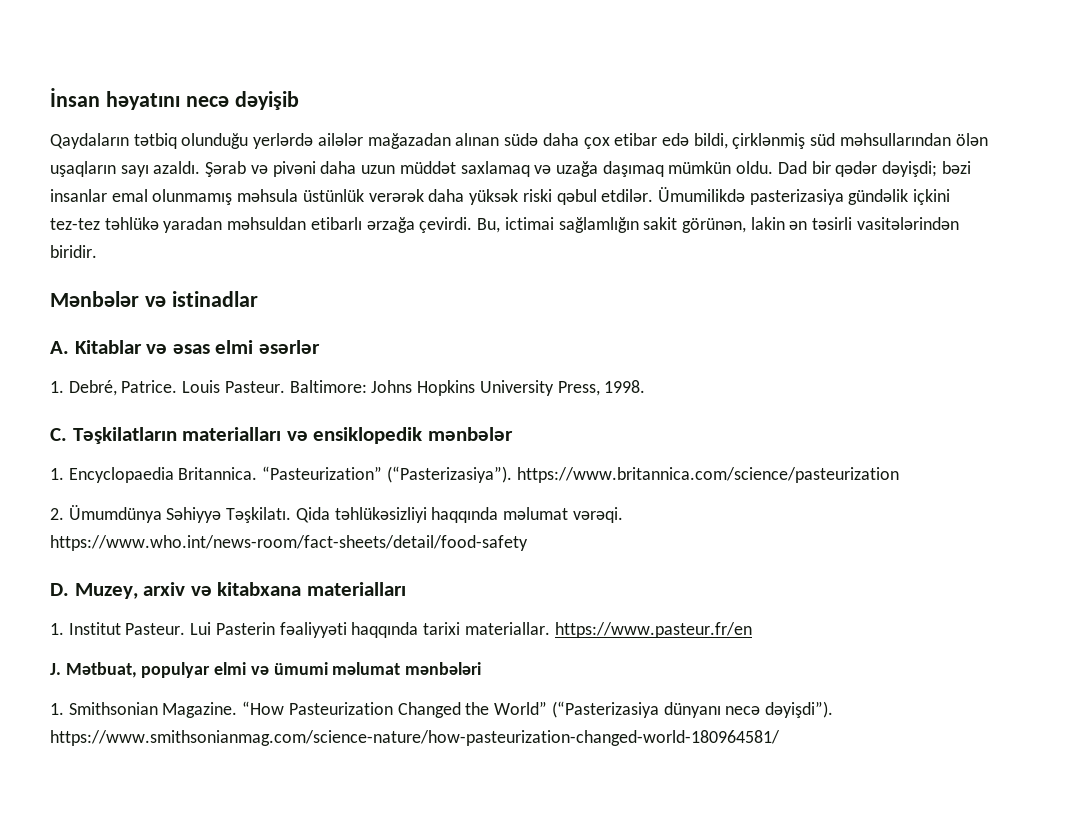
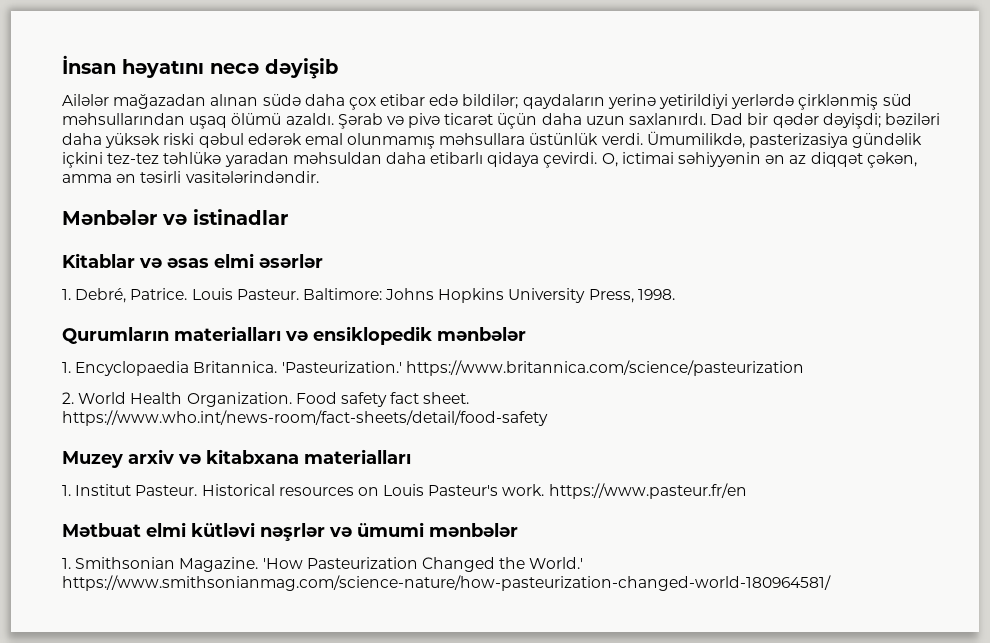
[50,133,363,149] Qaydaların tətbiq olunduğu yerlərdə ailələr -> [62,94,109,106] Ailələr
[693,133,988,149] [50,161,971,177] [50,187,745,205] bildi, çirklənmiş süd məhsullarından ölən uşaqların sayı azaldı. Şərab və pivəni daha uzun müddət saxlamaq və uzağa daşımaq mümkün oldu. Dad bir qədər dəyişdi; bəzi insanlar emal olunmamış məhsula üstünlük verərək daha yüksək riski qəbul etdilər. Ümumilikdə -> [462,94,912,110] [62,113,940,129] [62,131,745,149] bildilər; qaydaların yerinə yetirildiyi yerlərdə çirklənmiş süd məhsullarından uşaq ölümü azaldı. Şərab və pivə ticarət üçün daha uzun saxlanırdı. Dad bir qədər dəyişdi; bəziləri daha yüksək riski qəbul edərək emal olunmamış məhsullara üstünlük verdi. Ümumilikdə,
[310,217,959,233] [50,245,97,258] etibarlı ərzağa çevirdi. Bu, ictimai sağlamlığın sakit görünən, lakin ən təsirli vasitələrindən biridir. -> [385,152,917,168] [62,171,319,183] daha etibarlı qidaya çevirdi. O, ictimai səhiyyənin ən az diqqət çəkən, amma ən təsirli vasitələrindəndir.
[50,341,69,354] A. -> (288, 217) none
[50,427,177,444] C. Təşkilatların -> [62,327,169,344] Qurumların
[262,466,512,483] “Pasteurization” (“Pasterizasiya”). -> [281,361,402,373] 'Pasteurization.'
[68,505,623,523] Ümumdünya Səhiyyə Təşkilatı. Qida təhlükəsizliyi haqqında məlumat vərəqi. -> [78,392,470,407] World Health Organization. Food safety fact sheet.
[50,583,138,599] D. Muzey, -> [62,451,123,468] Muzey
[190,622,752,638] [50,662,482,678] Lui Pasterin fəaliyyəti haqqında tarixi materiallar. https://www.pasteur.fr/en // J. Mətbuat, populyar elmi və ümumi məlumat mənbələri -> [201,483,747,499] [62,522,518,541] Historical resources on Louis Pasteur's work. https://www.pasteur.fr/en // Mətbuat elmi kütləvi nəşrlər və ümumi mənbələr
[242,701,285,715] “How -> [262,558,303,569] 'How
[494,701,833,718] World” (“Pasterizasiya dünyanı necə dəyişdi”). -> [529,557,584,569] World.'

